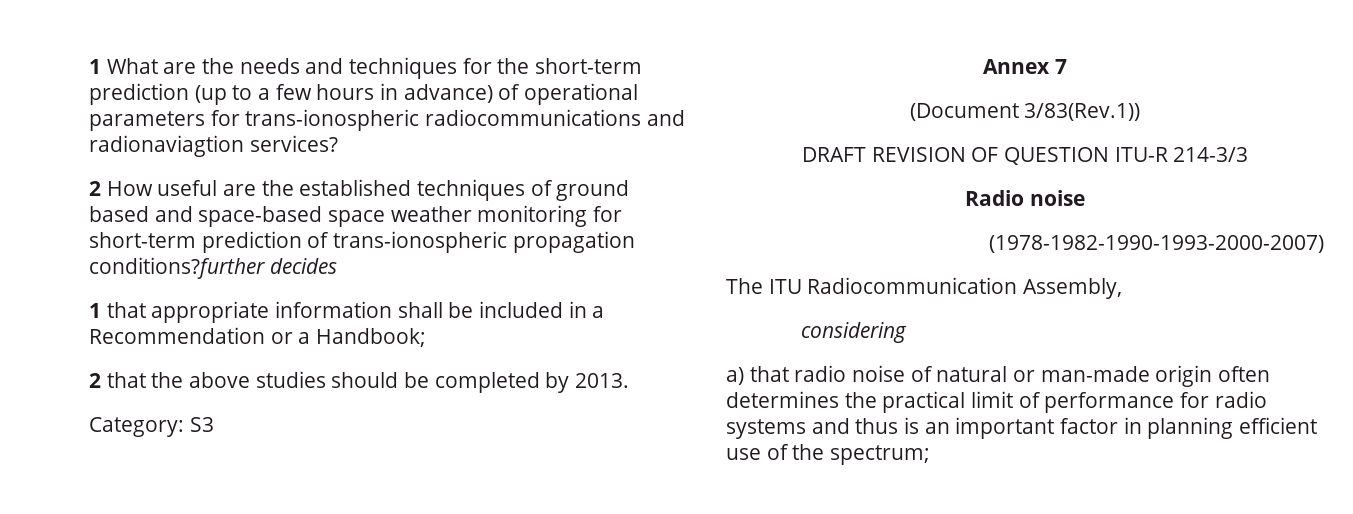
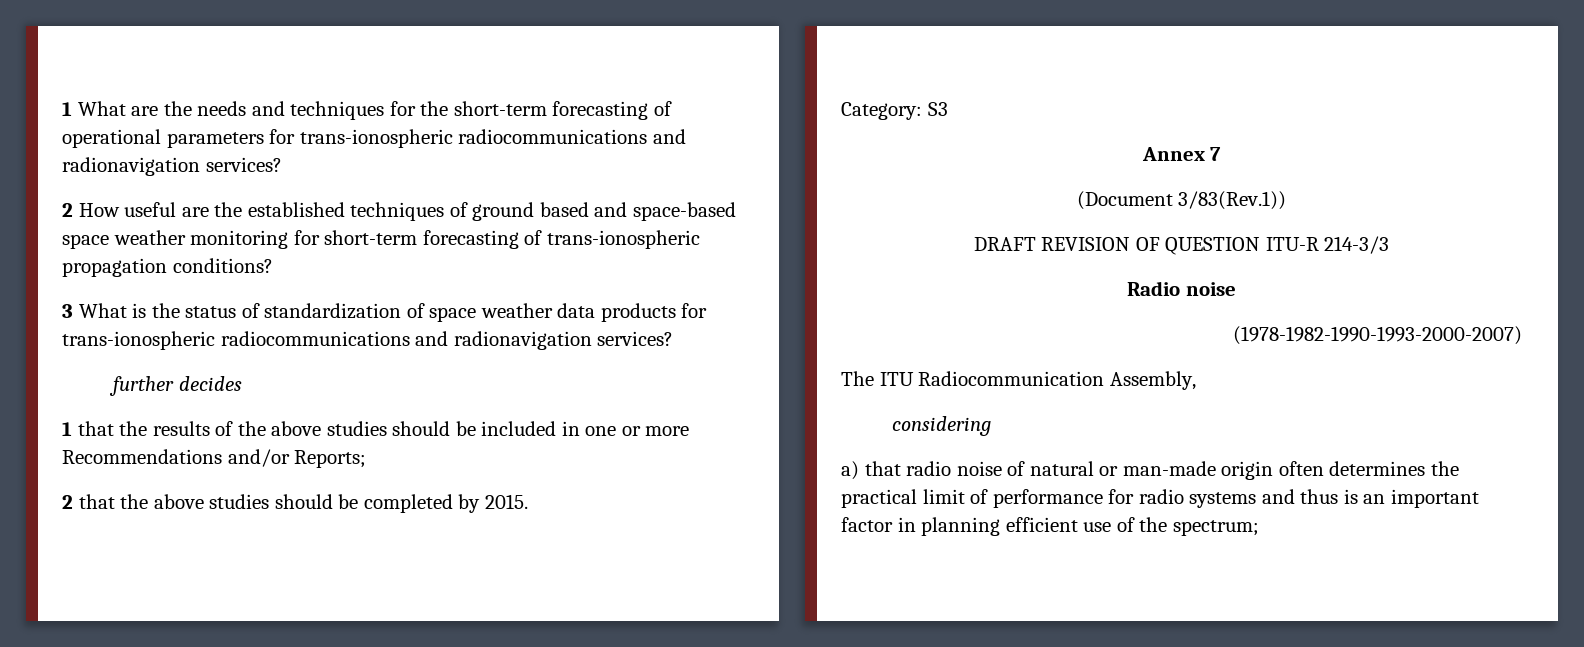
[89,83,493,105] prediction (up to a few hours in advance) -> [552,101,649,120] forecasting
[89,135,244,157] radionaviagtion -> [62,157,200,176] radionavigation
[201,231,302,253] prediction -> [422,230,519,249] forecasting
[89,257,337,279] [89,301,605,323] [89,327,427,347] conditions?further decides // 1 that appropriate information shall be included in a Recommendation or a Handbook; -> [172,258,273,273] [62,303,708,322] [62,331,674,350] [109,376,242,396] [62,421,690,436] [62,449,367,468] conditions? // 3 What is the status of standardization of space weather data products for trans-ionospheric radiocommunications and radionavigation services? // further decides // 1 that the results of the above studies should be included in one or more Recommendations and/or Reports;
[575,373,630,388] 2013. -> [484,494,528,509] 2015.

